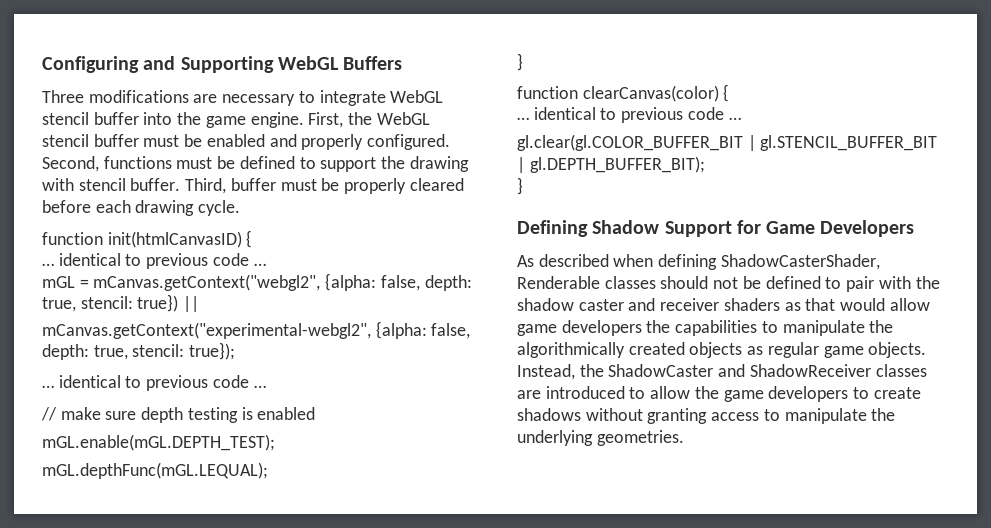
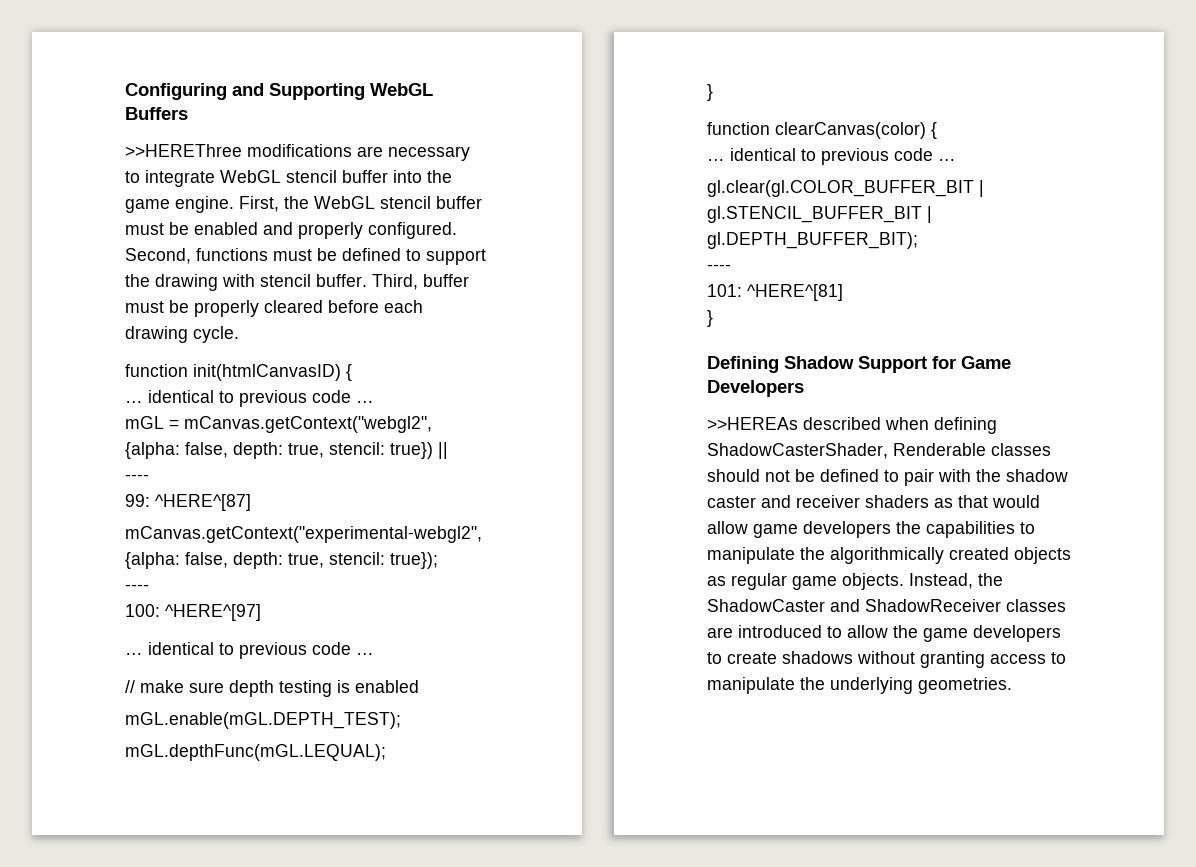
[42,90,84,103] Three -> [125,144,242,157] >>HEREThree
(200, 304) none -> [125,474,149,481] [125,494,251,511] // ---- // 99: ^HERE^[87]
(236, 351) none -> [125,584,149,591] [125,604,261,621] // ---- // 100: ^HERE^[97]
(705, 164) none -> [707,264,731,271] [707,284,843,301] // ---- // 101: ^HERE^[81]
[517,255,534,267] As -> [707,417,798,430] >>HEREAs

